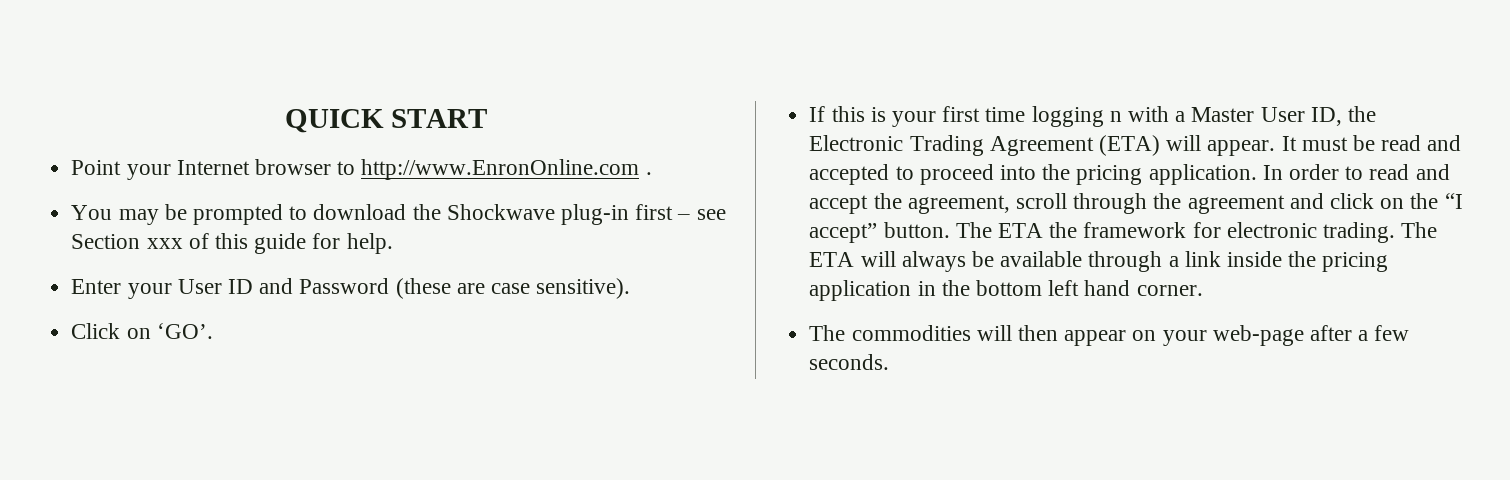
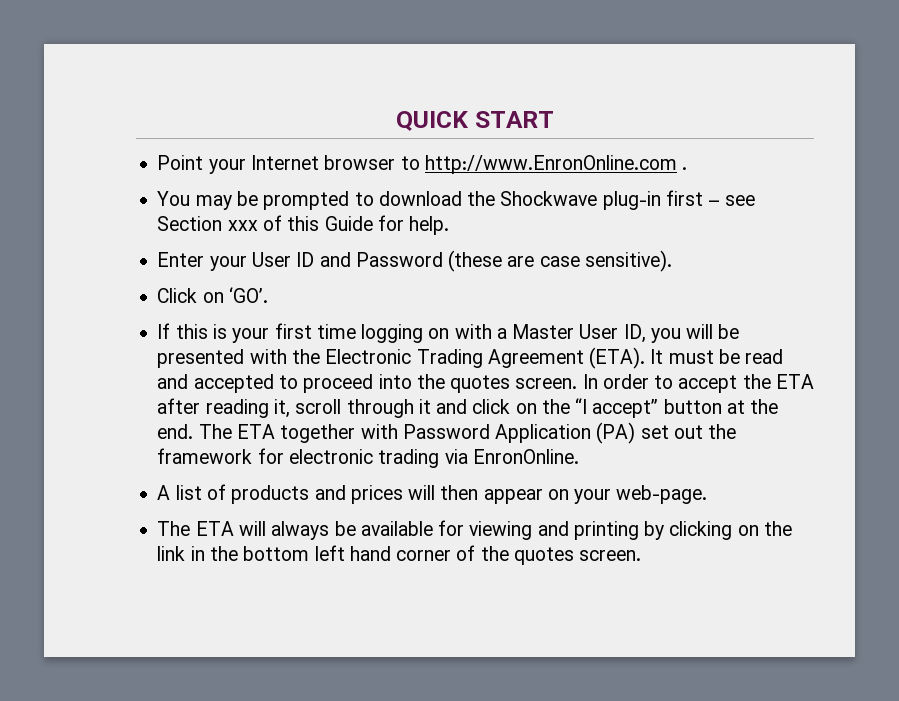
[254,233,307,254] guide -> [324,216,373,231] Guide
[1109,111,1122,122] n -> [428,328,450,339] on
(1342, 116) none -> [650,324,740,343] [157,349,287,368] you will be presented with
[1098,135,1276,156] (ETA) will appear. -> [589,347,646,369] (ETA).
[1076,164,1257,185] pricing application. -> [450,375,578,393] quotes screen.
[1369,164,1450,180] [809,193,1285,214] read and accept the agreement, scroll through the agreement -> [678,374,814,393] [157,398,431,418] accept the ETA after reading it, scroll through it
[883,222,1395,243] button. The ETA the framework for electronic trading. -> [663,399,779,414] [157,422,737,444] [157,448,579,468] [157,484,708,504] button at the end. The ETA together with Password Application (PA) set out the framework for electronic trading via EnronOnline. // A list of products and prices will then appear on your web-page. //
[1088,251,1389,272] [809,280,912,301] through a link inside the pricing application -> [438,520,792,540] [157,546,186,561] for viewing and printing by clicking on the link
[1136,285,1203,296] [809,325,1410,346] [809,354,890,370] corner. // The commodities will then appear on your web-page after a few seconds. -> [396,545,642,565] corner of the quotes screen.

